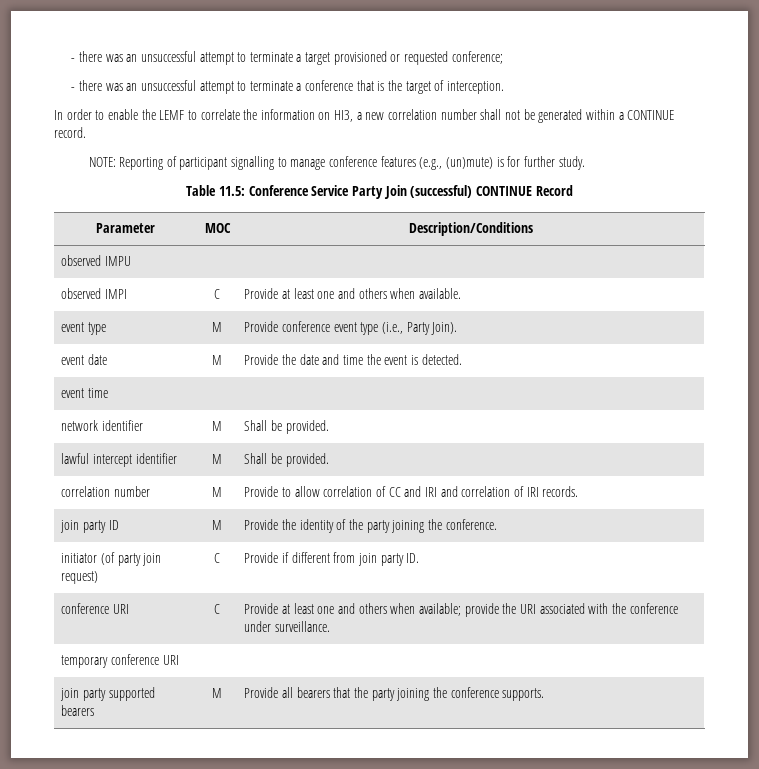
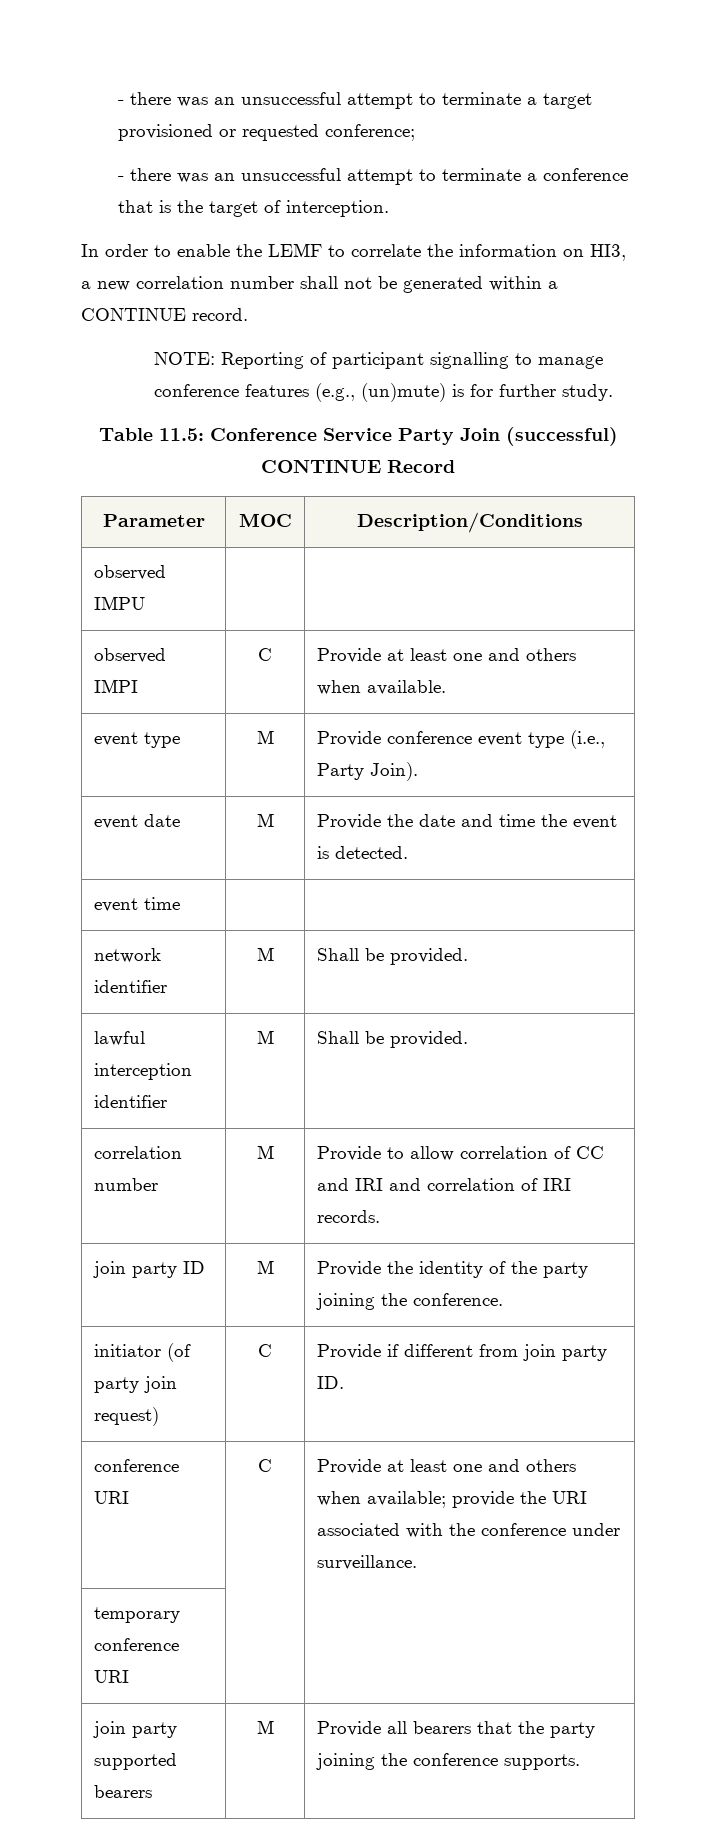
[93,454,133,467] intercept -> [93,1063,192,1080] interception

